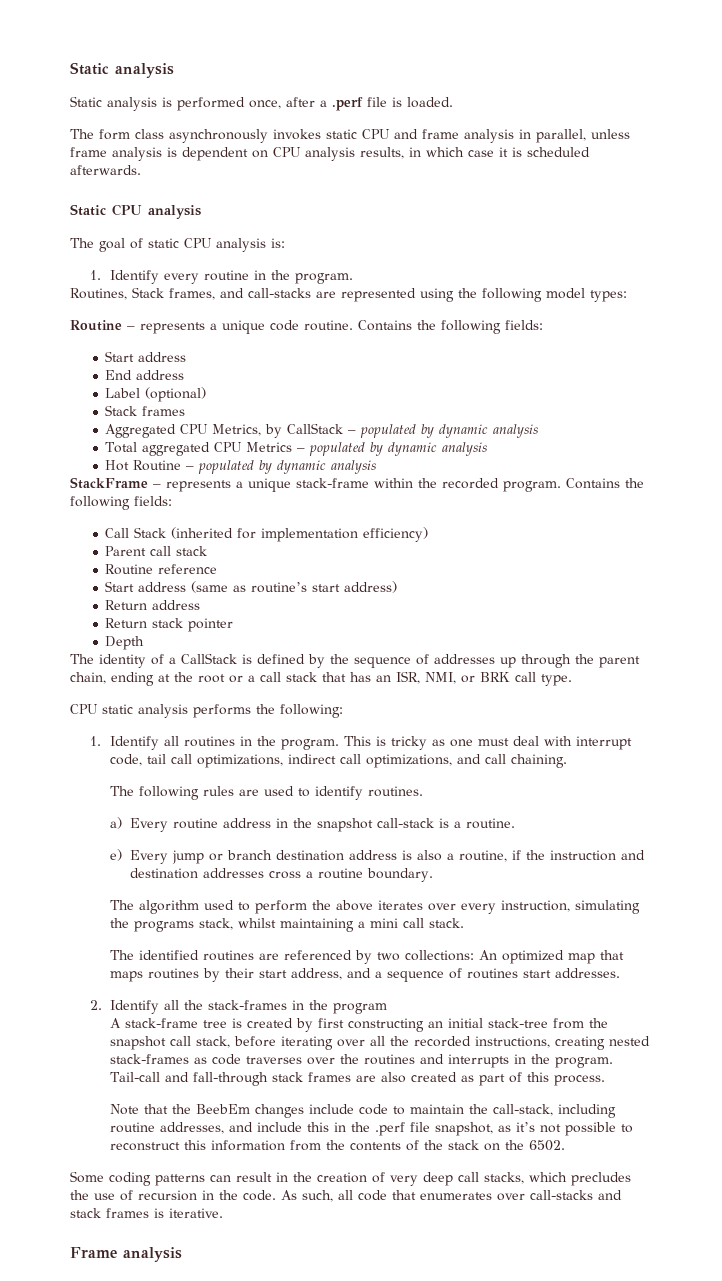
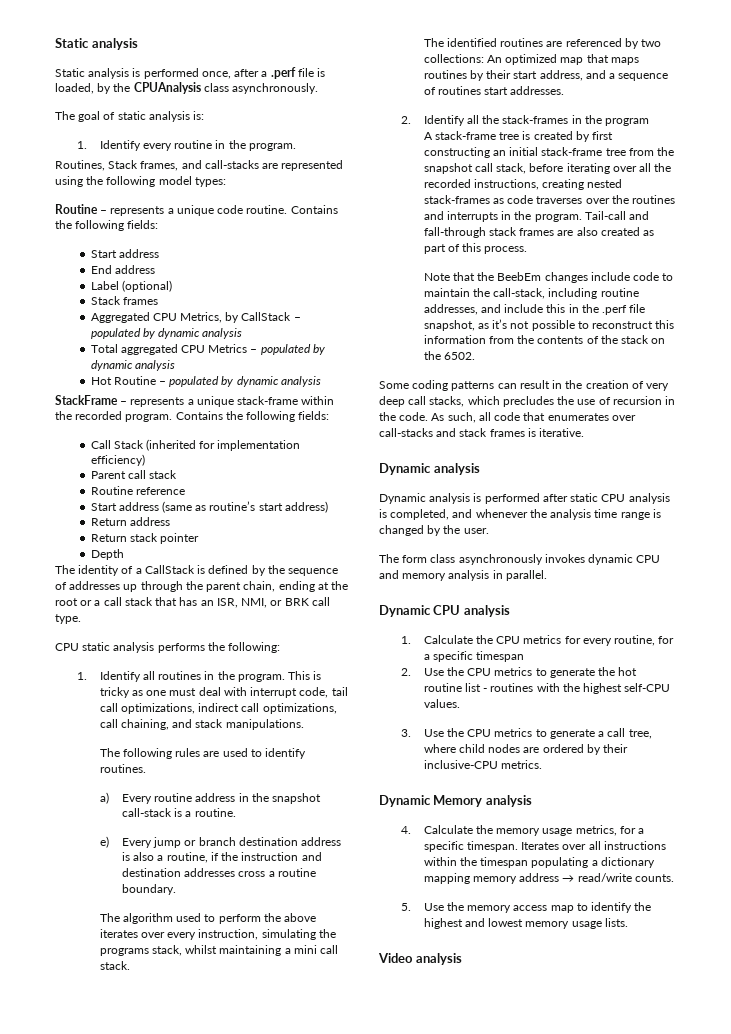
[407,97,453,108] [70,129,630,143] [70,147,590,161] [70,165,141,175] [70,204,201,219] loaded. // The form class asynchronously invokes static CPU and frame analysis in parallel, unless frame analysis is dependent on CPU analysis results, in which case it is scheduled afterwards. // Static CPU analysis -> [55,82,319,94] loaded, by the CPUAnalysis class asynchronously.
[184,238,212,248] CPU -> (146, 115) none
[456,754,567,768] and call chaining. -> [99,719,304,730] call chaining, and stack manipulations.
[487,1018,548,1028] stack-tree -> [541,147,626,156] stack-frame tree
[70,1247,182,1262] Frame analysis -> [379,463,480,475] [379,493,670,504] [379,509,661,520] [379,525,489,536] [379,554,661,565] [379,570,547,581] [379,605,510,617] [401,635,675,646] [423,651,525,662] [401,667,638,678] [423,683,671,694] [423,699,460,708] [401,728,652,739] [423,744,629,755] [423,760,542,769] [379,795,532,807] [401,825,645,836] [423,841,666,852] [423,857,655,868] [423,873,674,884] [401,902,652,913] [423,918,628,929] [378,953,462,965] Dynamic analysis // Dynamic analysis is performed after static CPU analysis is completed, and whenever the analysis time range is changed by the user. // The form class asynchronously invokes dynamic CPU and memory analysis in parallel. // Dynamic CPU analysis // 1. Calculate the CPU metrics for every routine, for a specific timespan // 2. Use the CPU metrics to generate the hot routine list - routines with the highest self-CPU values. // 3. Use the CPU metrics to generate a call tree, where child nodes are ordered by their inclusive-CPU metrics. // Dynamic Memory analysis // 4. Calculate the memory usage metrics, for a specific timespan. Iterates over all instructions within the timespan populating a dictionary mapping memory address → read/write counts. // 5. Use the memory access map to identify the highest and lowest memory usage lists. // Video analysis

